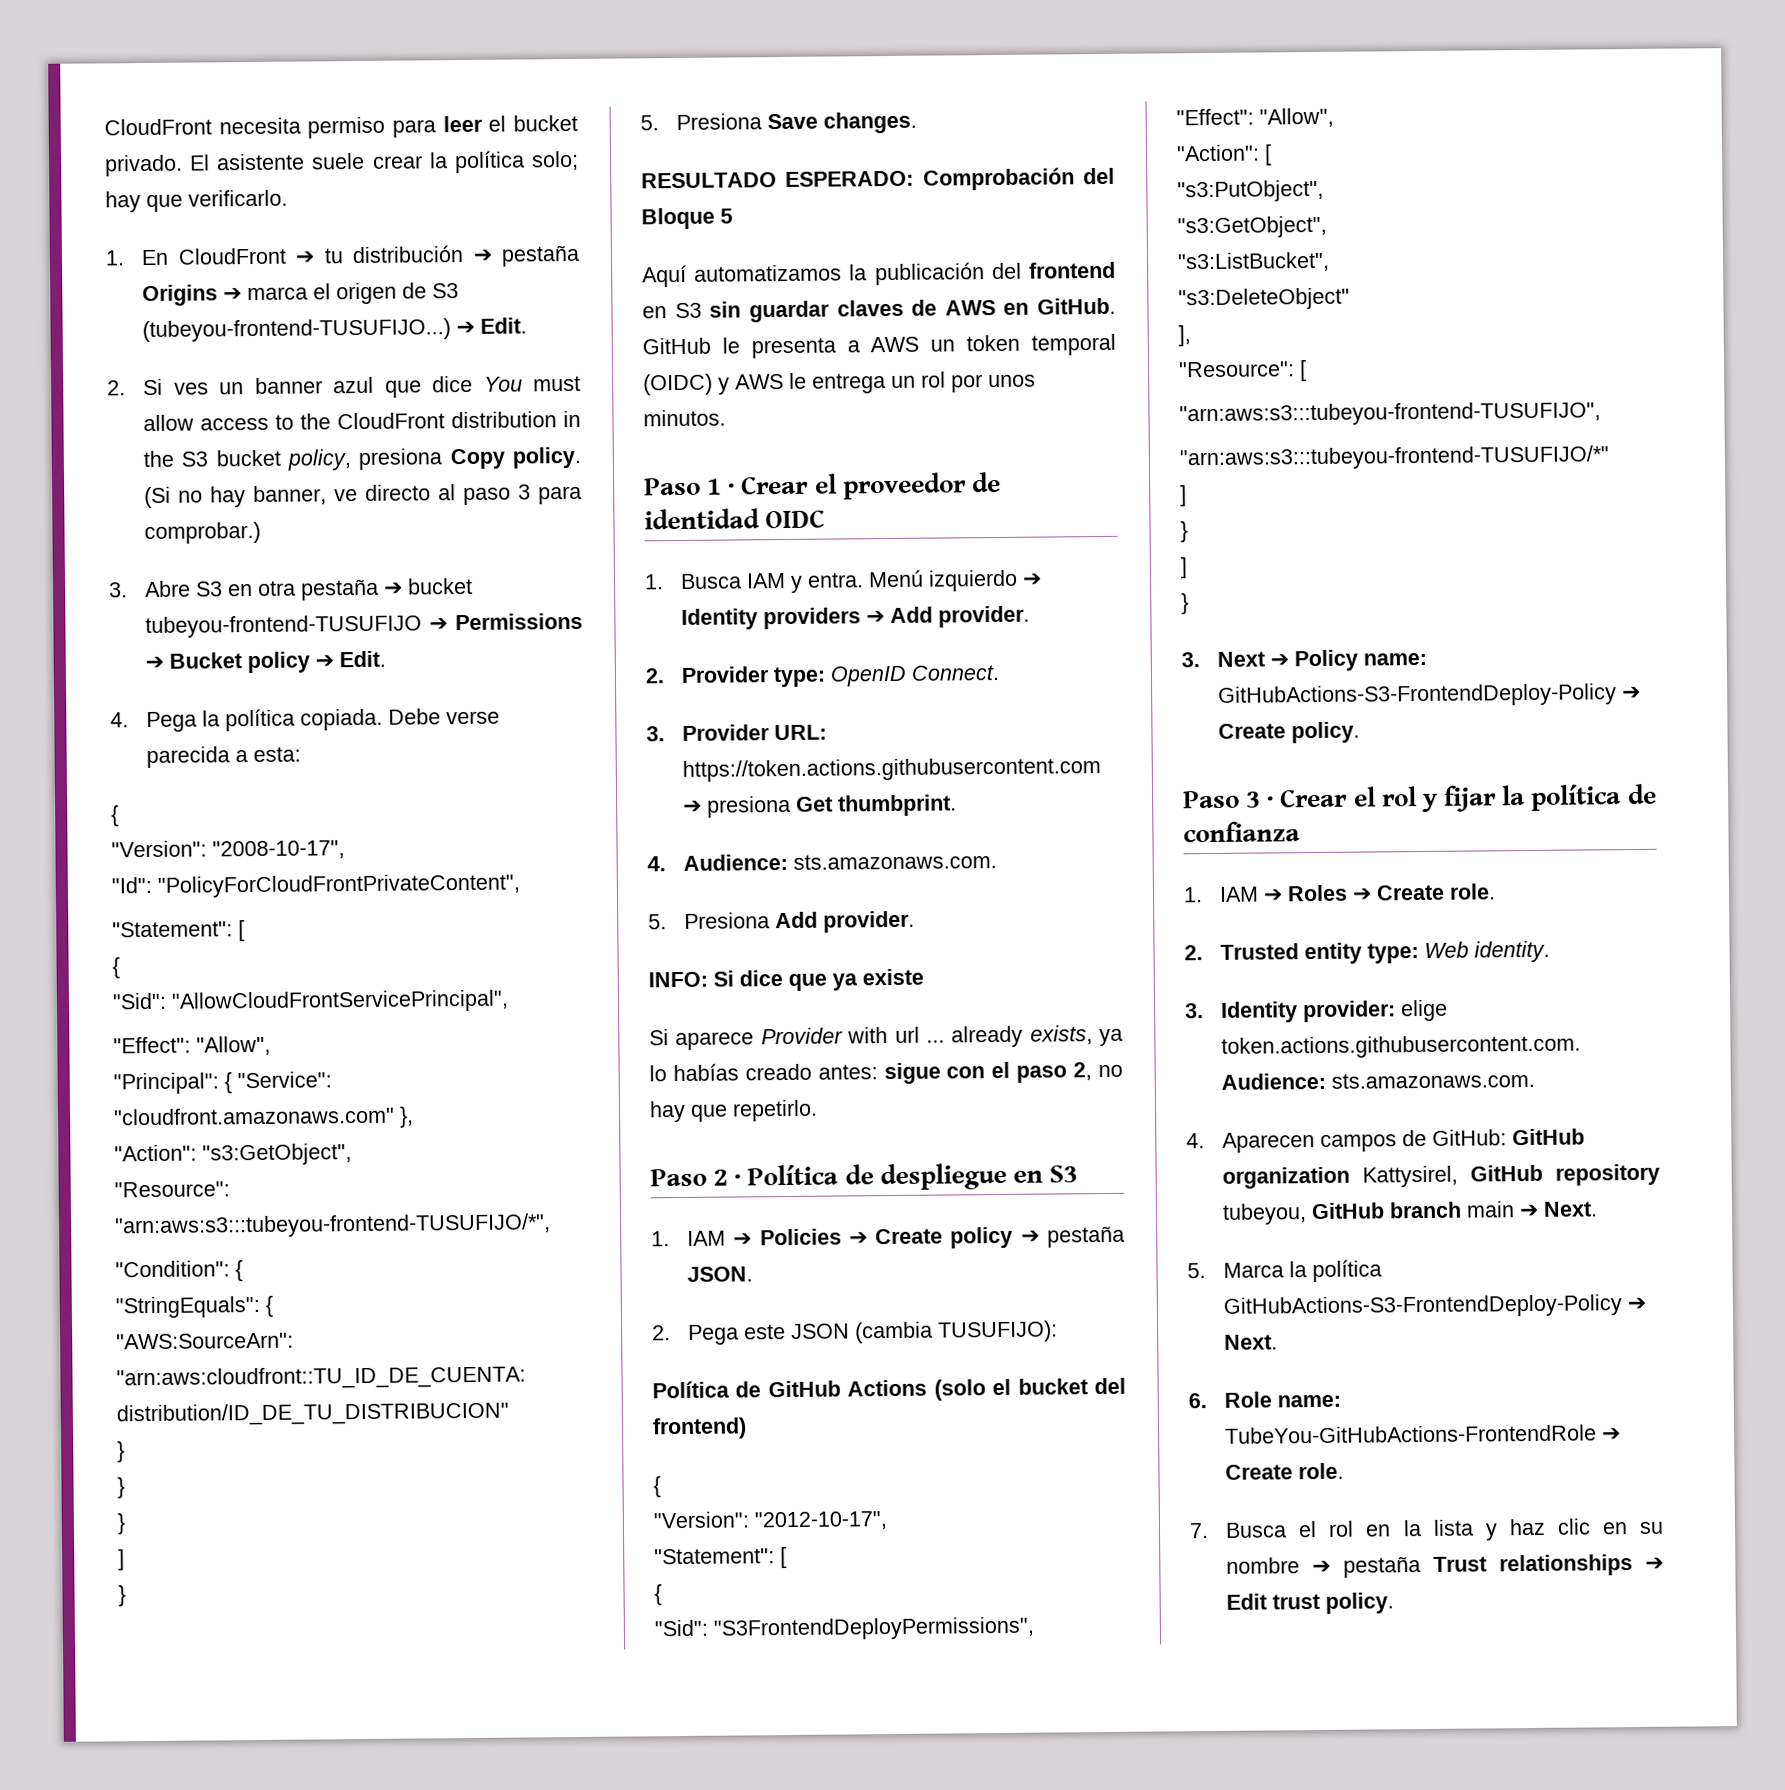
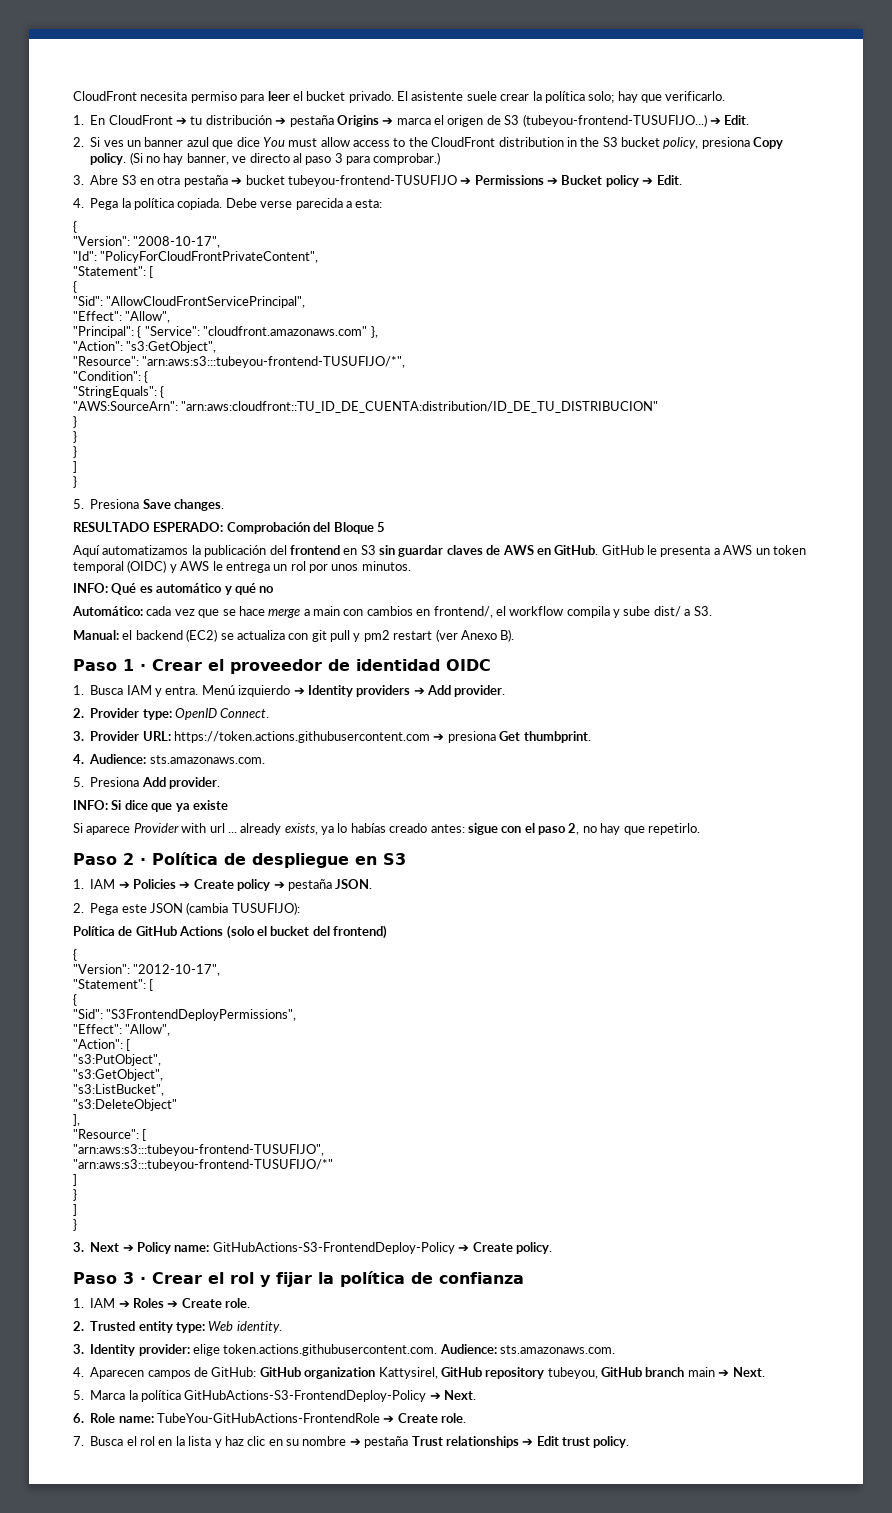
(726, 418) none -> [73,583,275,595] [72,606,712,618] [73,629,515,642] // INFO: Qué es automático y qué no // Automático: cada vez que se hace merge a main con cambios en frontend/, el workflow compila y sube dist/ a S3. // Manual: el backend (EC2) se actualiza con git pull y pm2 restart (ver Anexo B).

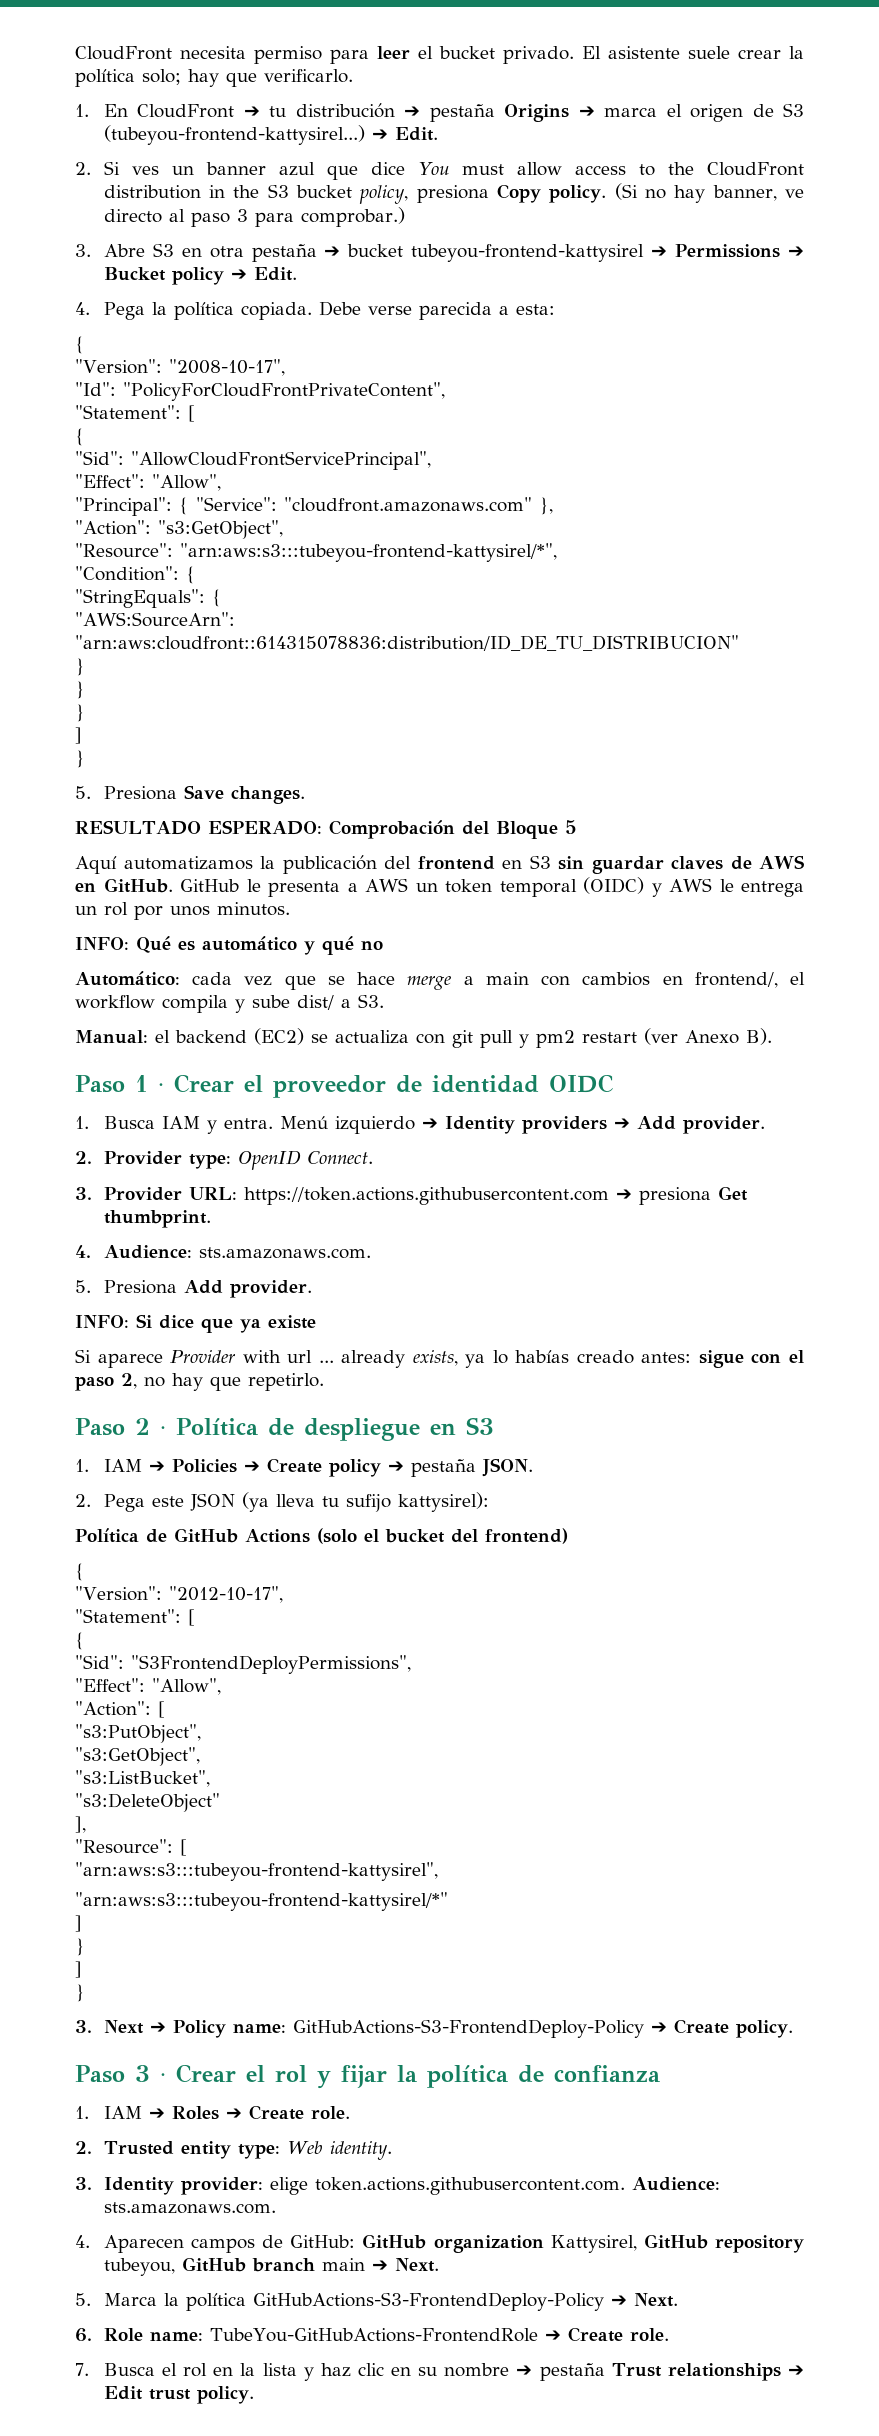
[522,114,707,127] (tubeyou-frontend-TUSUFIJO...) -> [103,125,365,145] (tubeyou-frontend-kattysirel...)
[287,175,457,187] tubeyou-frontend-TUSUFIJO -> [411,244,645,262] tubeyou-frontend-kattysirel
[142,356,406,368] "arn:aws:s3:::tubeyou-frontend-TUSUFIJO/*", -> [180,543,557,562] "arn:aws:s3:::tubeyou-frontend-kattysirel/*",
[181,401,659,413] "arn:aws:cloudfront::TU_ID_DE_CUENTA:distribution/ID_DE_TU_DISTRIBUCION" -> [75,635,739,651] "arn:aws:cloudfront::614315078836:distribution/ID_DE_TU_DISTRIBUCION"
[186,902,300,915] (cambia TUSUFIJO): -> [241,1492,489,1512] (ya lleva tu sufijo kattysirel):
[73,1144,324,1156] [73,1159,333,1171] "arn:aws:s3:::tubeyou-frontend-TUSUFIJO", // "arn:aws:s3:::tubeyou-frontend-TUSUFIJO/*" -> [75,1862,438,1881] [75,1892,448,1911] "arn:aws:s3:::tubeyou-frontend-kattysirel", // "arn:aws:s3:::tubeyou-frontend-kattysirel/*"

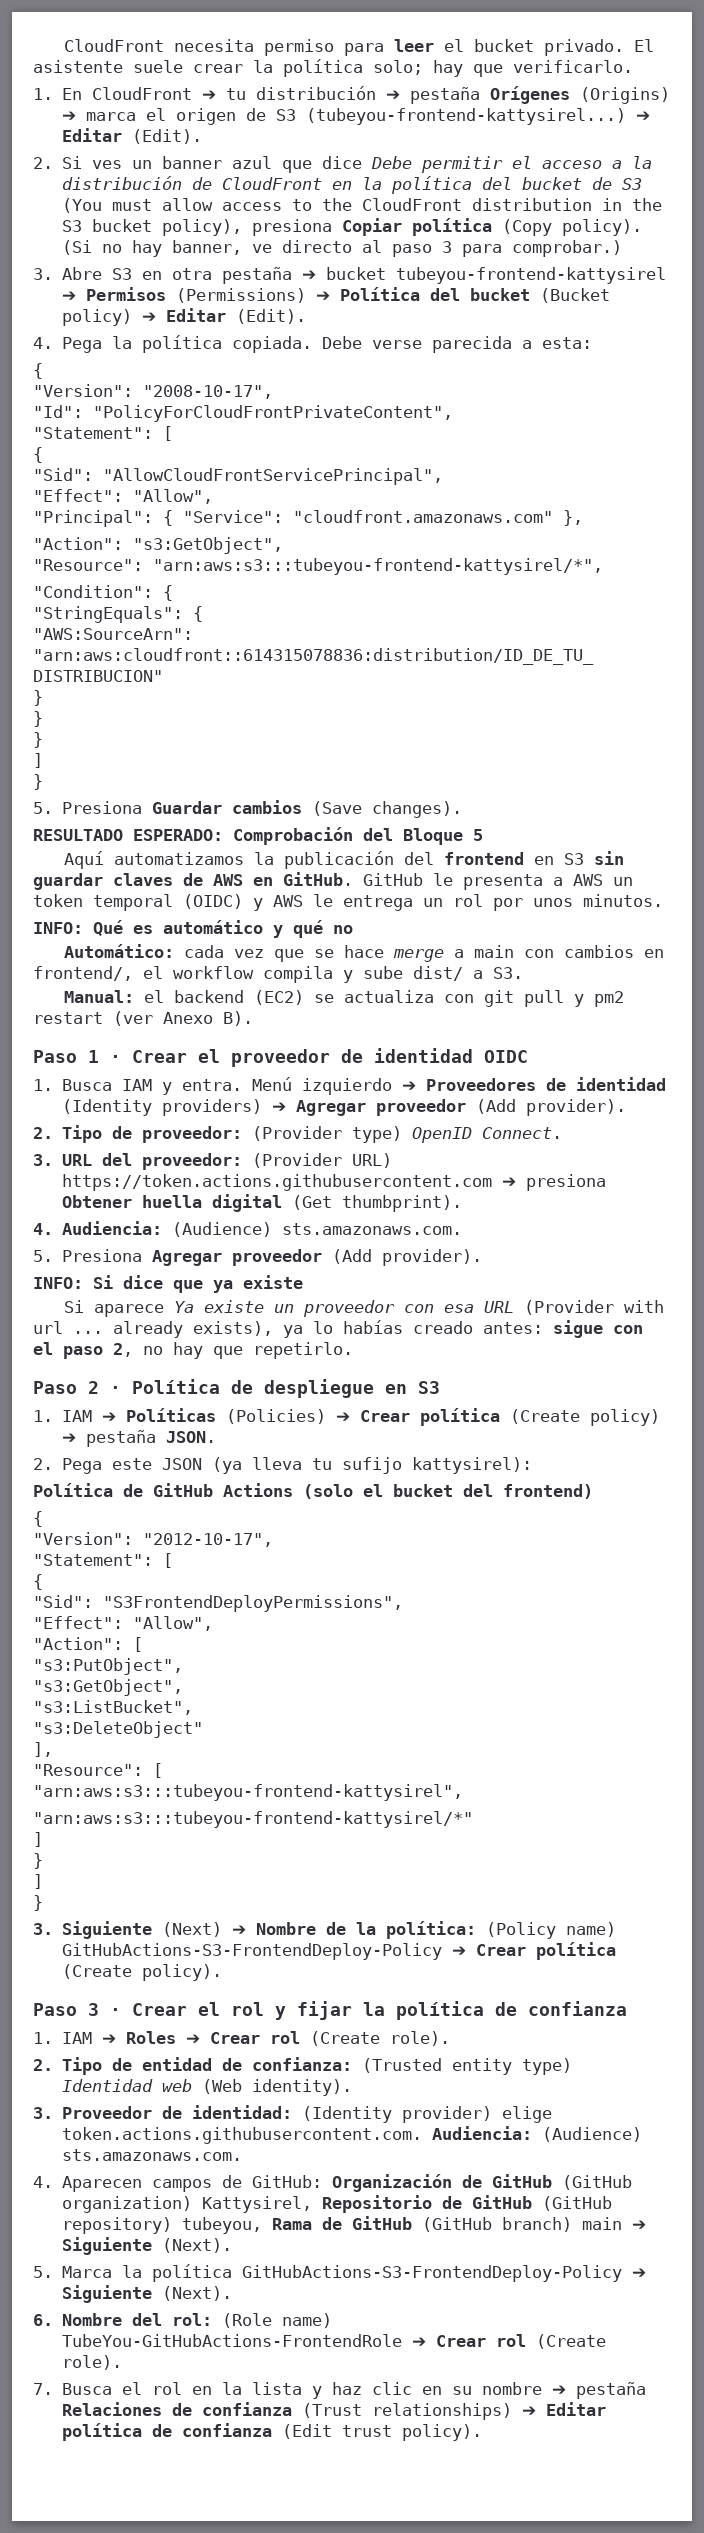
[504,104,570,122] Origins -> [489,86,670,104] Orígenes (Origins)
[394,127,438,141] Edit. -> [61,128,202,144] Editar (Edit).
[417,162,449,175] You -> [370,156,652,173] [61,176,642,194] [61,198,102,213] Debe permitir el acceso a la distribución de CloudFront en la política del bucket de S3 (You
[359,184,607,204] policy, presiona Copy policy. -> [161,218,642,236] policy), presiona Copiar política (Copy policy).
[675,244,805,258] [103,267,297,285] Permissions ➔ Bucket policy ➔ Edit. -> [85,287,610,303] [61,308,306,326] Permisos (Permissions) ➔ Política del bucket (Bucket policy) ➔ Editar (Edit).
[183,785,305,804] Save changes. -> [151,800,462,818] Guardar cambios (Save changes).
[444,1116,765,1134] [75,1150,373,1170] [75,1186,748,1205] [103,1210,211,1228] [75,1245,192,1259] Identity providers ➔ Add provider. // 2. Provider type: OpenID Connect. // 3. Provider URL: https://token.actions.githubusercontent.com ➔ presiona Get thumbprint. // 4. Audience: -> [425,1077,666,1091] [61,1099,626,1116] [33,1125,562,1143] [33,1153,392,1170] [61,1174,606,1191] [61,1194,462,1212] [33,1221,272,1237] Proveedores de identidad (Identity providers) ➔ Agregar proveedor (Add provider). // 2. Tipo de proveedor: (Provider type) OpenID Connect. // 3. URL del proveedor: (Provider URL) https://token.actions.githubusercontent.com ➔ presiona Obtener huella digital (Get thumbprint). // 4. Audiencia: (Audience)
[183,1280,312,1298] Add provider. -> [151,1249,482,1266] Agregar proveedor (Add provider).
[170,1350,237,1363] Provider -> [173,1300,614,1317] Ya existe un proveedor con esa URL (Provider
[412,1350,458,1366] exists, -> [193,1321,273,1336] exists),
[171,1458,381,1477] Policies ➔ Create policy -> [125,1408,660,1426] Políticas (Policies) ➔ Crear política (Create policy)
[103,2019,793,2038] Next ➔ Policy name: GitHubActions-S3-FrontendDeploy-Policy ➔ Create policy. -> [61,1921,616,1939] [61,1942,616,1960] [61,1964,222,1981] Siguiente (Next) ➔ Nombre de la política: (Policy name) GitHubActions-S3-FrontendDeploy-Policy ➔ Crear política (Create policy).
[248,2105,350,2120] [75,2141,392,2160] [75,2177,720,2195] Create role. // 2. Trusted entity type: Web identity. // 3. Identity provider: elige token.actions.githubusercontent.com. Audience: -> [209,2031,450,2046] [33,2057,572,2075] [61,2079,352,2096] [33,2105,552,2123] [61,2126,642,2144] Crear rol (Create role). // 2. Tipo de entidad de confianza: (Trusted entity type) Identidad web (Web identity). // 3. Proveedor de identidad: (Identity provider) elige token.actions.githubusercontent.com. Audiencia: (Audience)
[362,2234,804,2253] [103,2257,439,2276] GitHub organization Kattysirel, GitHub repository tubeyou, GitHub branch main ➔ Next. -> [331,2174,632,2192] [61,2195,612,2213] [61,2216,646,2234] [61,2237,232,2255] Organización de GitHub (GitHub organization) Kattysirel, Repositorio de GitHub (GitHub repository) tubeyou, Rama de GitHub (GitHub branch) main ➔ Siguiente (Next).
[633,2293,678,2307] Next. -> [61,2285,232,2303] Siguiente (Next).
[103,2327,669,2342] Role name: TubeYou-GitHubActions-FrontendRole ➔ Create role. -> [61,2313,332,2328] [61,2334,606,2349] [61,2355,122,2370] Nombre del rol: (Role name) TubeYou-GitHubActions-FrontendRole ➔ Crear rol (Create role).
[611,2363,804,2381] [103,2386,254,2404] Trust relationships ➔ Edit trust policy. -> [61,2402,606,2420] [61,2423,482,2441] Relaciones de confianza (Trust relationships) ➔ Editar política de confianza (Edit trust policy).

